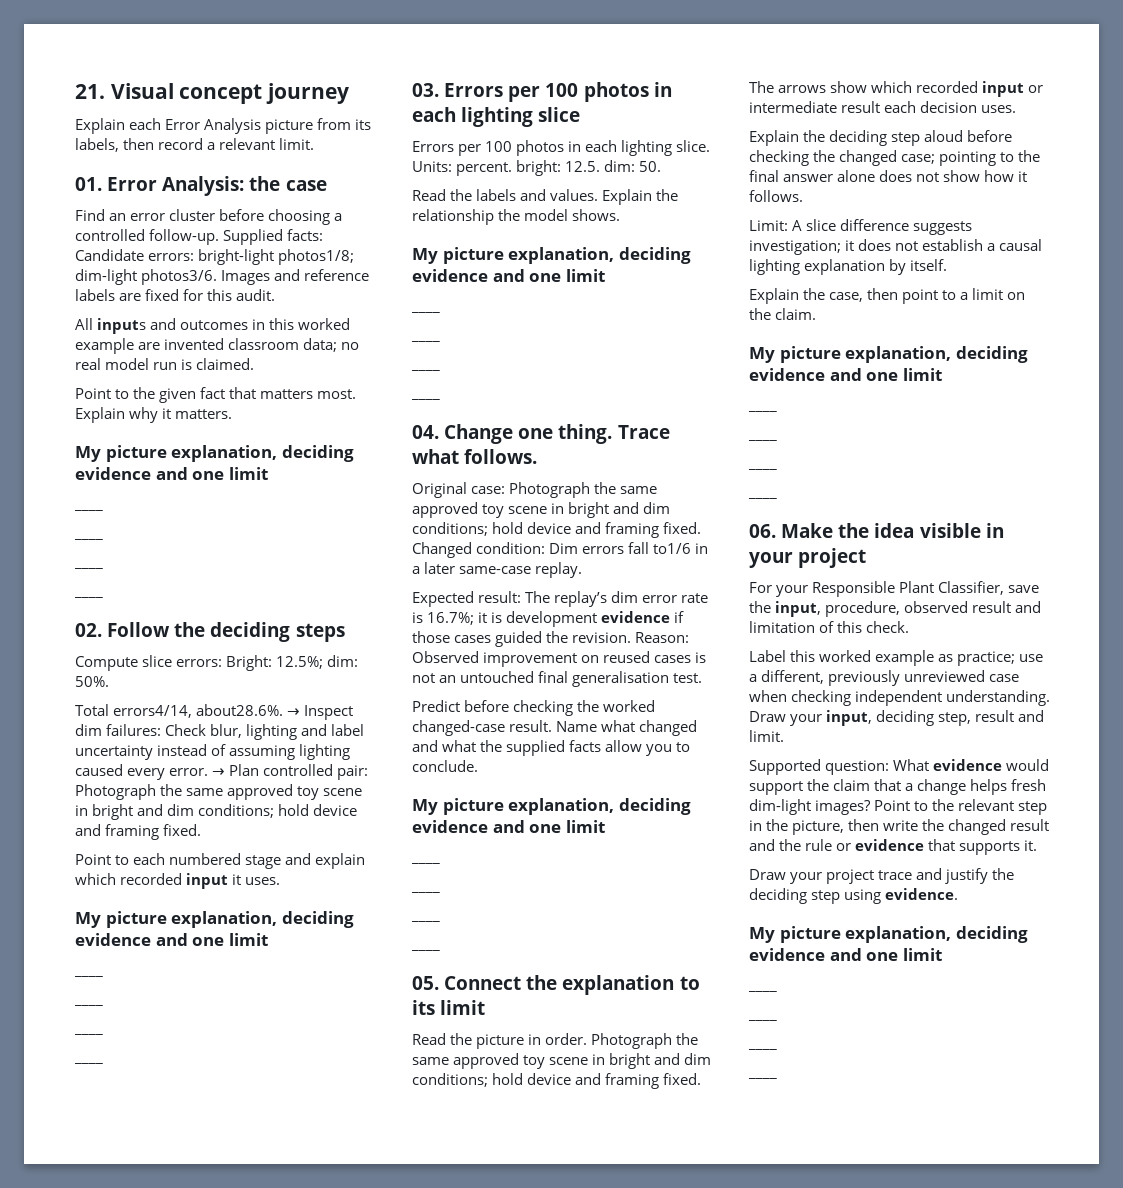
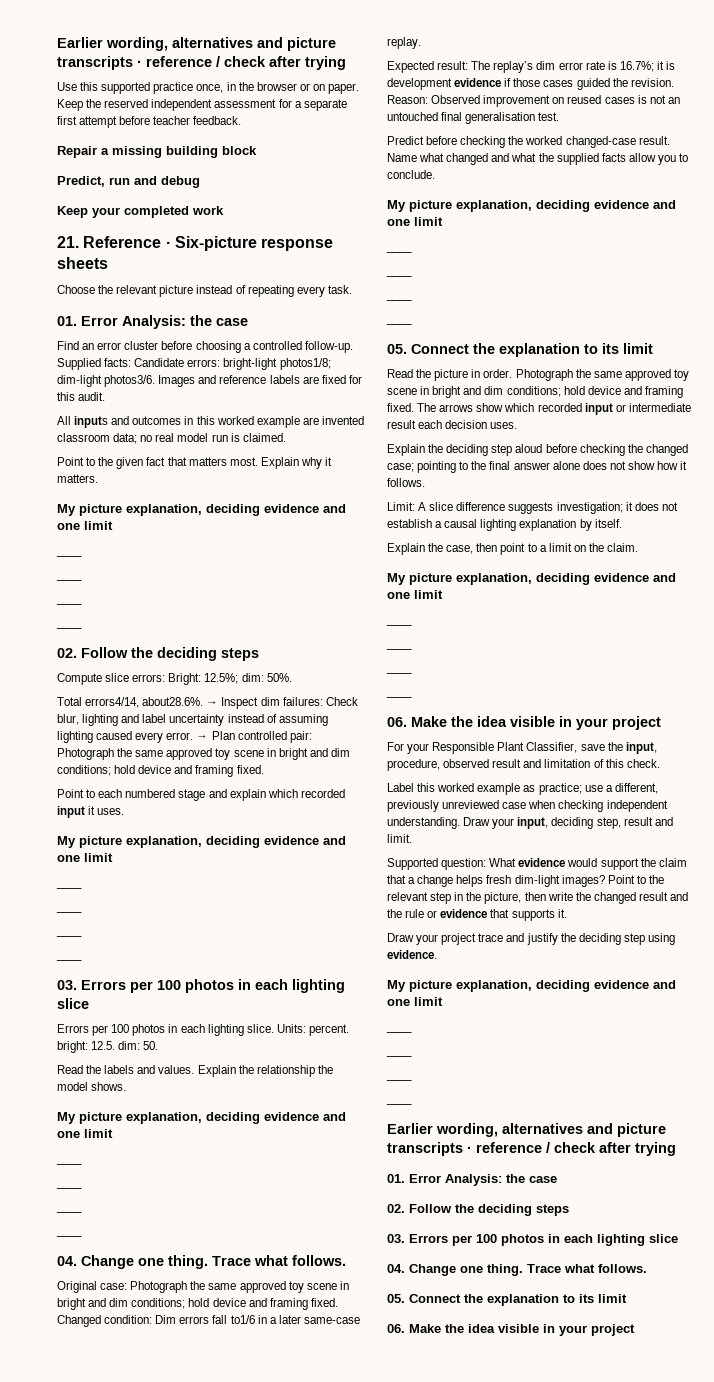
[75,83,350,104] [75,118,372,134] [75,138,315,152] 21. Visual concept journey // Explain each Error Analysis picture from its labels, then record a relevant limit. -> [57,37,336,51] [57,56,346,70] [57,82,360,94] [57,99,347,111] [57,116,242,128] [57,146,257,158] [57,176,200,188] [57,206,224,218] [57,236,334,251] [57,257,108,269] [57,285,352,297] Earlier wording, alternatives and picture transcripts · reference / check after trying // Use this supported practice once, in the browser or on paper. Keep the reserved independent assessment for a separate first attempt before teacher feedback. // Repair a missing building block // Predict, run and debug // Keep your completed work // 21. Reference · Six-picture response sheets // Choose the relevant picture instead of repeating every task.
(777, 1078) none -> [387,1123,666,1137] [387,1142,676,1156] [387,1174,557,1186] [387,1204,569,1216] [387,1234,678,1246] [387,1264,647,1276] [387,1294,627,1306] [387,1324,635,1336] // Earlier wording, alternatives and picture transcripts · reference / check after trying // 01. Error Analysis: the case // 02. Follow the deciding steps // 03. Errors per 100 photos in each lighting slice // 04. Change one thing. Trace what follows. // 05. Connect the explanation to its limit // 06. Make the idea visible in your project

